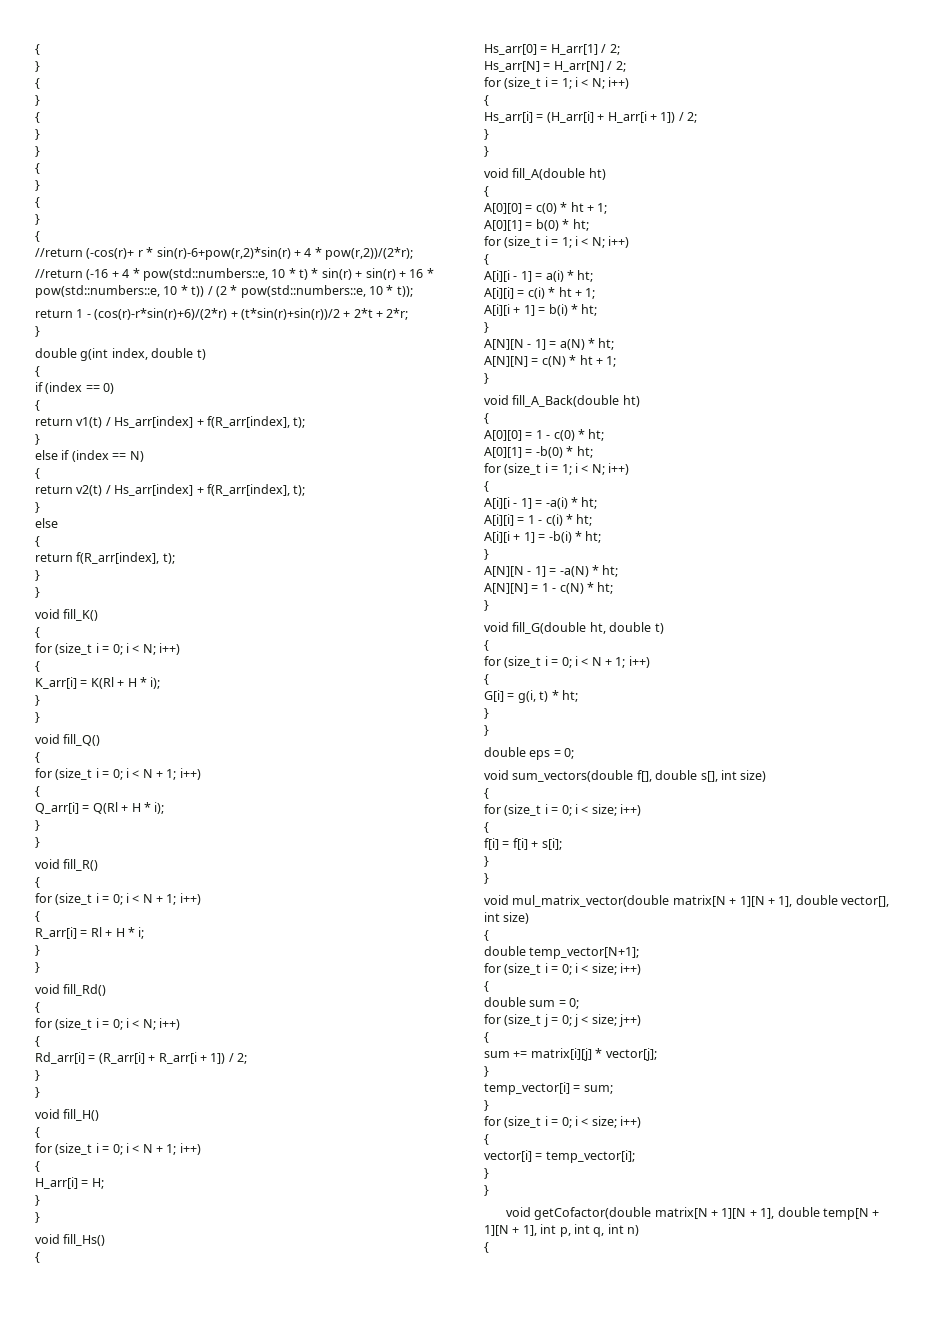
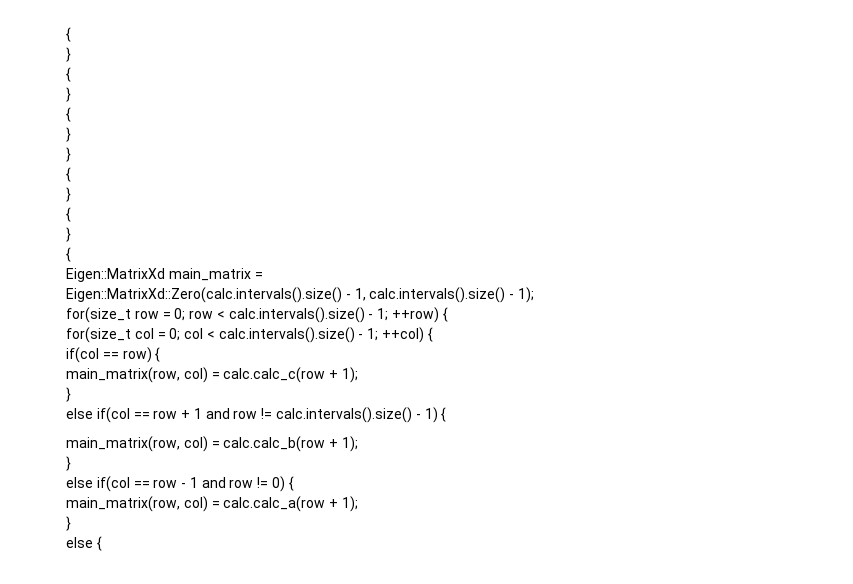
[35,247,413,260] [35,268,434,281] [35,285,413,298] [35,308,409,320] [35,326,40,337] [35,348,206,361] [35,366,40,377] [35,382,115,394] [35,400,40,411] [35,416,306,428] [35,434,40,445] [35,450,144,462] [35,468,40,479] [35,484,306,496] [35,502,40,513] [35,518,58,528] [35,536,40,547] [35,552,175,564] [35,570,40,581] [35,587,40,598] [35,609,99,621] [35,627,40,638] [35,643,180,655] [35,661,40,672] [35,677,161,689] [35,695,40,706] [35,712,40,723] [35,734,101,746] [35,752,40,763] [35,768,201,780] [35,786,40,797] [35,802,165,814] [35,820,40,831] [35,837,40,848] [35,859,99,871] [35,877,40,888] [35,893,201,905] [35,911,40,922] [35,927,145,939] [35,945,40,956] [35,962,40,973] [35,984,107,996] [35,1002,40,1013] [35,1018,180,1030] [35,1036,40,1047] [35,1052,247,1064] [35,1070,40,1081] [35,1087,40,1098] [35,1109,100,1121] [35,1127,40,1138] [35,1143,201,1155] [35,1161,40,1172] [35,1177,104,1189] [35,1195,40,1206] [35,1212,40,1223] [35,1234,106,1246] [35,1252,40,1263] [484,44,620,55] [484,61,626,72] [484,77,629,89] [484,95,489,106] [484,111,697,123] [484,129,489,140] [484,146,489,157] [484,168,606,180] [484,186,489,197] [484,202,608,214] [484,219,589,231] [484,236,629,248] [484,254,489,265] [484,270,594,282] [484,287,596,299] [484,304,598,316] [484,322,489,333] [484,338,615,350] [484,355,617,367] [484,373,489,384] [484,395,640,407] [484,413,489,424] [484,429,605,441] [484,446,593,458] [484,463,629,475] [484,481,489,492] [484,497,598,509] [484,514,593,526] [484,531,602,543] [484,549,489,560] [484,565,619,577] [484,582,614,594] [484,600,489,611] [484,622,664,634] [484,640,489,651] [484,656,650,668] [484,674,489,685] [484,690,578,703] [484,708,489,719] [484,725,489,736] [484,747,575,760] [484,770,767,782] [484,788,489,799] [484,804,641,816] [484,822,489,833] [484,838,562,850] [484,856,489,867] [484,873,489,884] [484,895,889,907] [484,912,530,924] [484,930,489,941] [484,946,640,959] [484,963,641,975] [484,981,489,992] [484,997,580,1009] [484,1014,641,1027] [484,1032,489,1043] [484,1048,657,1061] [484,1066,489,1077] [484,1082,613,1095] [484,1100,489,1111] [484,1116,641,1128] [484,1134,489,1145] [484,1150,635,1163] [484,1168,489,1179] [484,1185,489,1196] [505,1207,880,1220] [484,1224,639,1237] //return (-cos(r)+ r * sin(r)-6+pow(r,2)*sin(r) + 4 * pow(r,2))/(2*r); // //return (-16 + 4 * pow(std::numbers::e, 10 * t) * sin(r) + sin(r) + 16 * pow(std::numbers::e, 10 * t)) / (2 * pow(std::numbers::e, 10 * t)); // return 1 - (cos(r)-r*sin(r)+6)/(2*r) + (t*sin(r)+sin(r))/2 + 2*t + 2*r; // } // double g(int index, double t) // { // if (index == 0) // { // return v1(t) / Hs_arr[index] + f(R_arr[index], t); // } // else if (index == N) // { // return v2(t) / Hs_arr[index] + f(R_arr[index], t); // } // else // { // return f(R_arr[index], t); // } // } // void fill_K() // { // for (size_t i = 0; i < N; i++) // { // K_arr[i] = K(Rl + H * i); // } // } // void fill_Q() // { // for (size_t i = 0; i < N + 1; i++) // { // Q_arr[i] = Q(Rl + H * i); // } // } // void fill_R() // { // for (size_t i = 0; i < N + 1; i++) // { // R_arr[i] = Rl + H * i; // } // } // void fill_Rd() // { // for (size_t i = 0; i < N; i++) // { // Rd_arr[i] = (R_arr[i] + R_arr[i + 1]) / 2; // } // } // void fill_H() // { // for (size_t i = 0; i < N + 1; i++) // { // H_arr[i] = H; // } // } // void fill_Hs() // { // Hs_arr[0] = H_arr[1] / 2; // Hs_arr[N] = H_arr[N] / 2; // for (size_t i = 1; i < N; i++) // { // Hs_arr[i] = (H_arr[i] + H_arr[i + 1]) / 2; // } // } // void fill_A(double ht) // { // A[0][0] = c(0) * ht + 1; // A[0][1] = b(0) * ht; // for (size_t i = 1; i < N; i++) // { // A[i][i - 1] = a(i) * ht; // A[i][i] = c(i) * ht + 1; // A[i][i + 1] = b(i) * ht; // } // A[N][N - 1] = a(N) * ht; // A[N][N] = c(N) * ht + 1; // } // void fill_A_Back(double ht) // { // A[0][0] = 1 - c(0) * ht; // A[0][1] = -b(0) * ht; // for (size_t i = 1; i < N; i++) // { // A[i][i - 1] = -a(i) * ht; // A[i][i] = 1 - c(i) * ht; // A[i][i + 1] = -b(i) * ht; // } // A[N][N - 1] = -a(N) * ht; // A[N][N] = 1 - c(N) * ht; // } // void fill_G(double ht, double t) // { // for (size_t i = 0; i < N + 1; i++) // { // G[i] = g(i, t) * ht; // } // } // double eps = 0; // void sum_vectors(double f[], double s[], int size) // { // for (size_t i = 0; i < size; i++) // { // f[i] = f[i] + s[i]; // } // } // void mul_matrix_vector(double matrix[N + 1][N + 1], double vector[], int size) // { // double temp_vector[N+1]; // for (size_t i = 0; i < size; i++) // { // double sum = 0; // for (size_t j = 0; j < size; j++) // { // sum += matrix[i][j] * vector[j]; // } // temp_vector[i] = sum; // } // for (size_t i = 0; i < size; i++) // { // vector[i] = temp_vector[i]; // } // } // void getCofactor(double matrix[N + 1][N + 1], double temp[N + 1][N + 1], int p, int q, int n) // -> [66,268,263,282] [66,287,534,303] [66,307,448,323] [66,327,433,343] [66,347,161,363] [66,367,358,383] [66,387,71,402] [66,407,447,423] [66,436,358,452] [66,456,71,471] [66,476,294,492] [66,496,358,512] [66,516,71,531] [66,537,93,548] Eigen::MatrixXd main_matrix = // Eigen::MatrixXd::Zero(calc.intervals().size() - 1, calc.intervals().size() - 1); // for(size_t row = 0; row < calc.intervals().size() - 1; ++row) { // for(size_t col = 0; col < calc.intervals().size() - 1; ++col) { // if(col == row) { // main_matrix(row, col) = calc.calc_c(row + 1); // } // else if(col == row + 1 and row != calc.intervals().size() - 1) { // main_matrix(row, col) = calc.calc_b(row + 1); // } // else if(col == row - 1 and row != 0) { // main_matrix(row, col) = calc.calc_a(row + 1); // } // else

